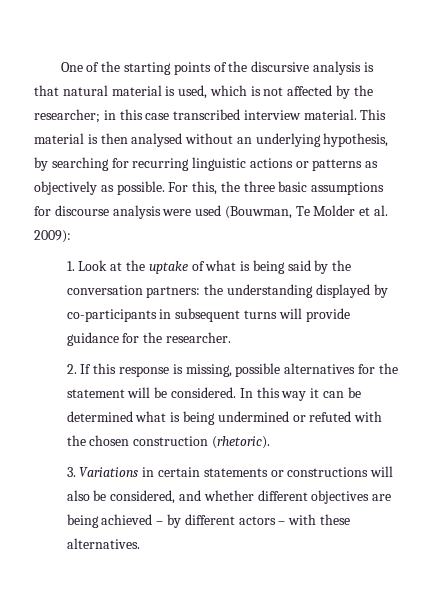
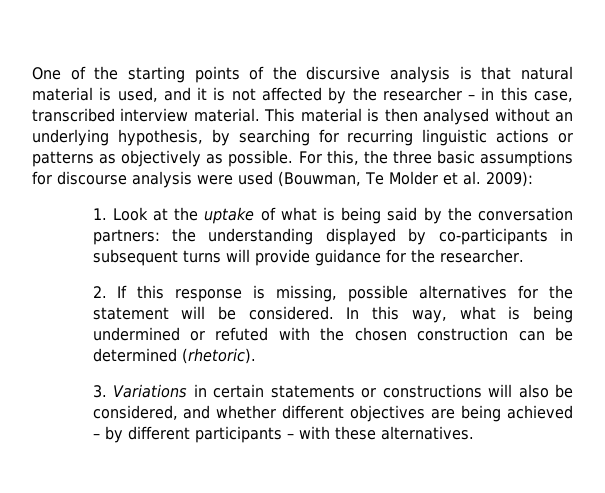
[209,85,247,96] which -> [163,87,208,101] and it
[34,109,100,123] researcher; -> [382,87,476,101] researcher –
[145,113,170,120] case -> [534,91,573,102] case,
[281,387,361,401] [66,411,133,422] way it can be determined -> [411,310,447,323] way,
(209, 441) none -> [518,327,573,341] [92,348,177,362] can be determined
[238,516,276,525] actors -> [194,426,282,443] participants

